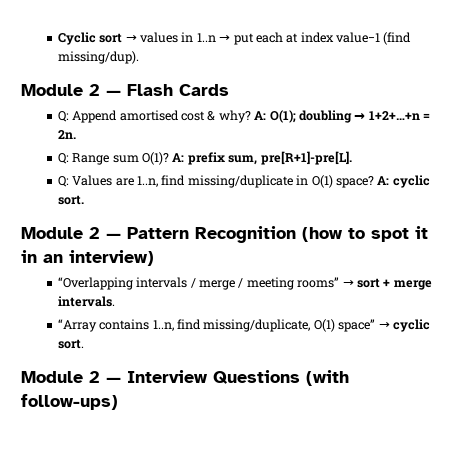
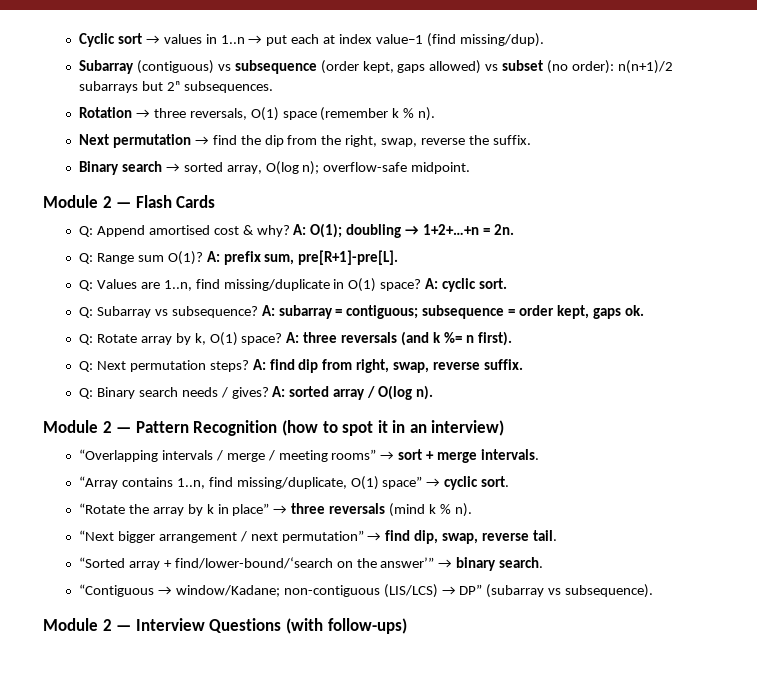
(139, 57) none -> [78,60,673,74] [78,81,273,93] [78,107,436,121] [78,134,531,148] [78,161,471,175] // Subarray (contiguous) vs subsequence (order kept, gaps allowed) vs subset (no order): n(n+1)/2 subarrays but 2ⁿ subsequences. // Rotation → three reversals, O(1) space (remember k % n). // Next permutation → find the dip from the right, swap, reverse the suffix. // Binary search → sorted array, O(log n); overflow-safe midpoint.
(84, 200) none -> [78,305,644,319] [78,331,512,346] [78,359,524,373] [78,385,434,400] // Q: Subarray vs subsequence? A: subarray = contiguous; subsequence = order kept, gaps ok. // Q: Rotate array by k, O(1) space? A: three reversals (and k %= n first). // Q: Next permutation steps? A: find dip from right, swap, reverse suffix. // Q: Binary search needs / gives? A: sorted array / O(log n).
(84, 344) none -> [78,503,472,517] [78,530,558,544] [78,557,544,571] [78,584,654,598] // “Rotate the array by k in place” → three reversals (mind k % n). // “Next bigger arrangement / next permutation” → find dip, swap, reverse tail. // “Sorted array + find/lower-bound/‘search on the answer’” → binary search. // “Contiguous → window/Kadane; non-contiguous (LIS/LCS) → DP” (subarray vs subsequence).

